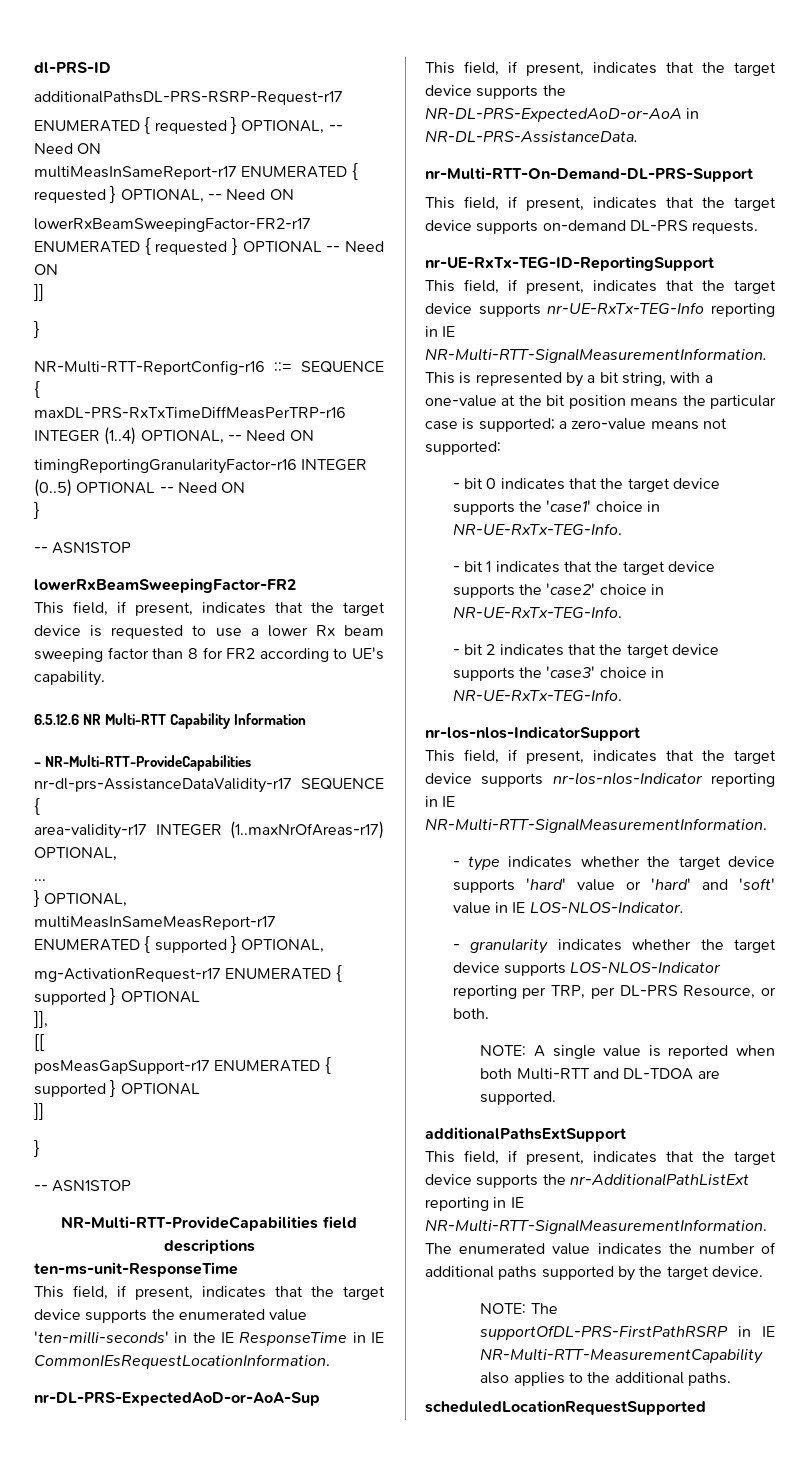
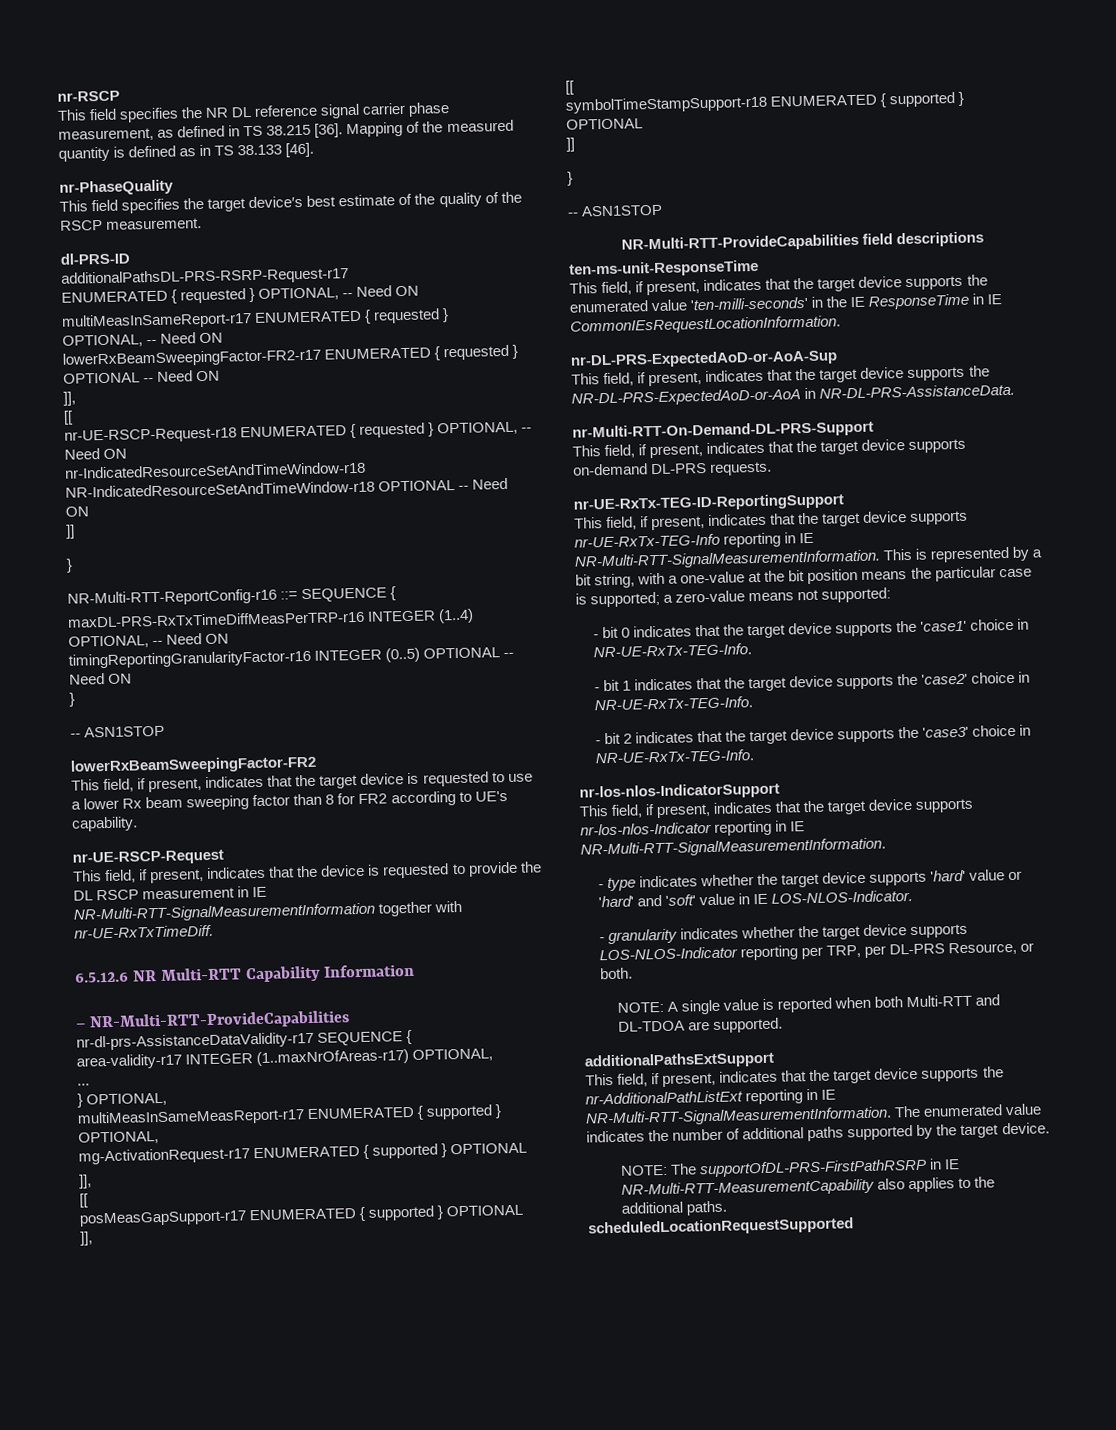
(34, 67) none -> [57,90,120,102] [57,102,451,123] [58,119,514,142] [58,142,315,162] [59,179,174,196] [59,191,522,214] [60,217,203,231] nr-RSCP // This field specifies the NR DL reference signal carrier phase measurement, as defined in TS 38.215 [36]. Mapping of the measured quantity is defined as in TS 38.133 [46]. // nr-PhaseQuality // This field specifies the target device′s best estimate of the quality of the RSCP measurement. //
(58, 269) none -> [63,391,76,406] [63,410,74,425] [64,421,533,444] [64,448,128,460] [64,461,366,479] [65,477,509,498] [65,506,89,517] // ]], // [[ // nr-UE-RSCP-Request-r18 ENUMERATED { requested } OPTIONAL, -- Need ON // nr-IndicatedResourceSetAndTimeWindow-r18 NR-IndicatedResourceSetAndTimeWindow-r18 OPTIONAL -- Need ON
(105, 678) none -> [72,849,224,866] [73,861,542,884] [73,886,268,901] [73,900,463,923] [74,924,214,939] // nr-UE-RSCP-Request // This field, if present, indicates that the device is requested to provide the DL RSCP measurement in IE NR-Multi-RTT-SignalMeasurementInformation together with nr-UE-RxTxTimeDiff.
(200, 1089) none -> [80,1231,93,1246] [565,80,575,95] [565,91,965,114] [566,118,643,130] // ]], // [[ // symbolTimeStampSupport-r18 ENUMERATED { supported } OPTIONAL

